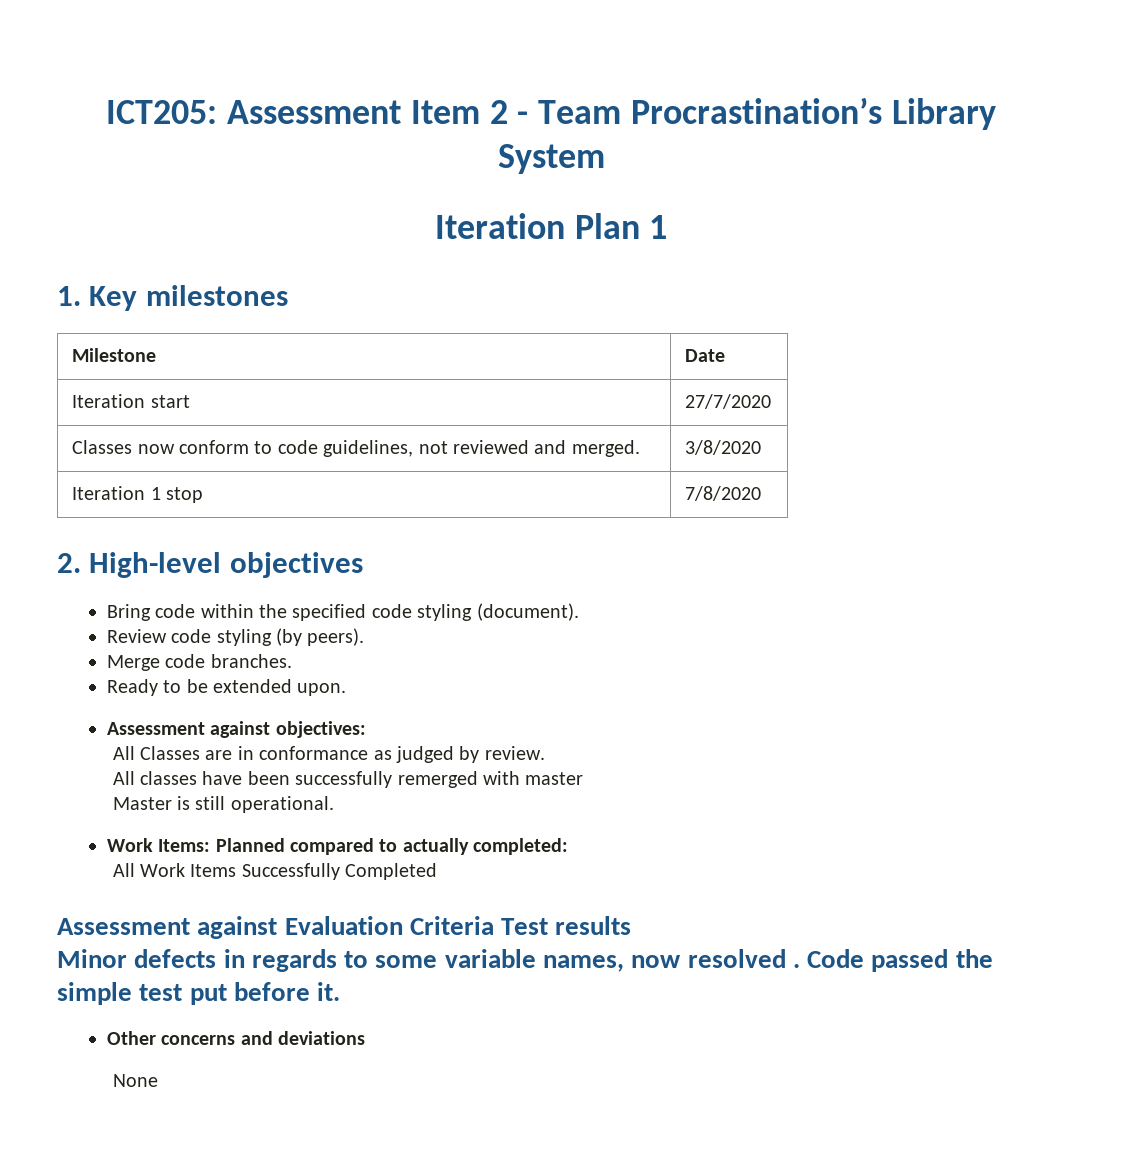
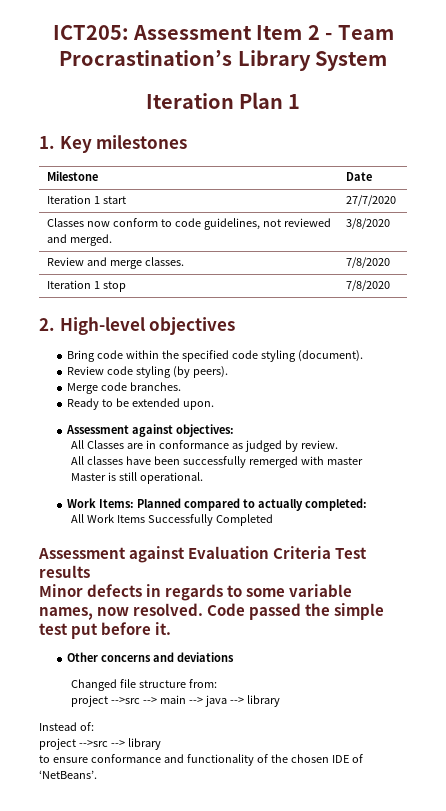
(146, 401) none -> [93,196,100,204] 1
(762, 447) none -> [47,257,184,269] [346,257,391,268] // Review and merge classes. | 7/8/2020
[687,949,800,968] resolved . -> [133,603,204,616] resolved.
[112,1074,158,1087] // None -> [71,679,217,691] [71,695,280,707] [39,722,94,731] [39,738,161,750] [39,754,363,766] [39,770,97,779] // Changed file structure from: // project -->src --> main --> java --> library // Instead of: // project -->src --> library // to ensure conformance and functionality of the chosen IDE of ‘NetBeans’.

